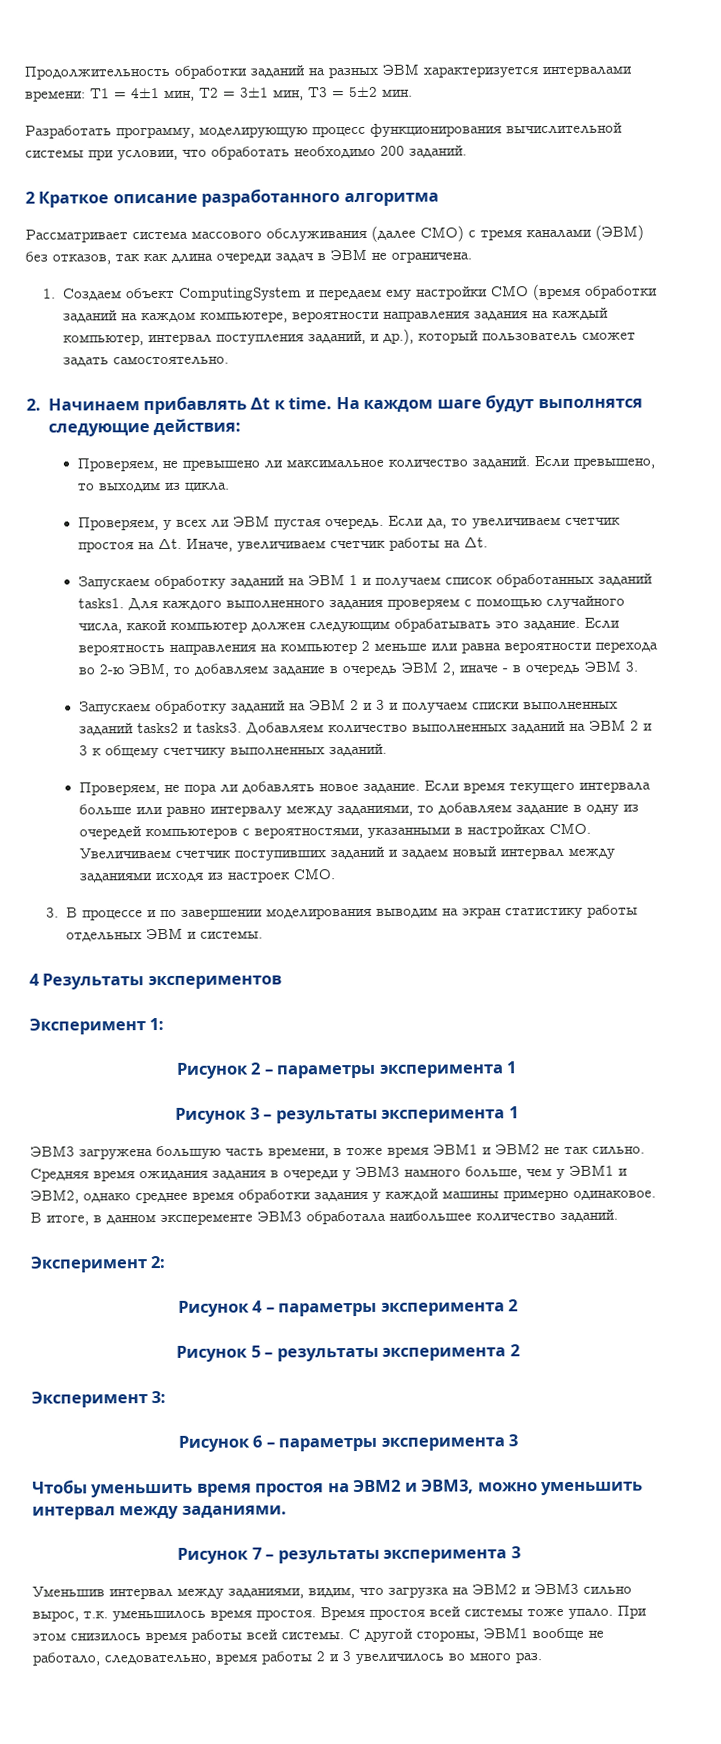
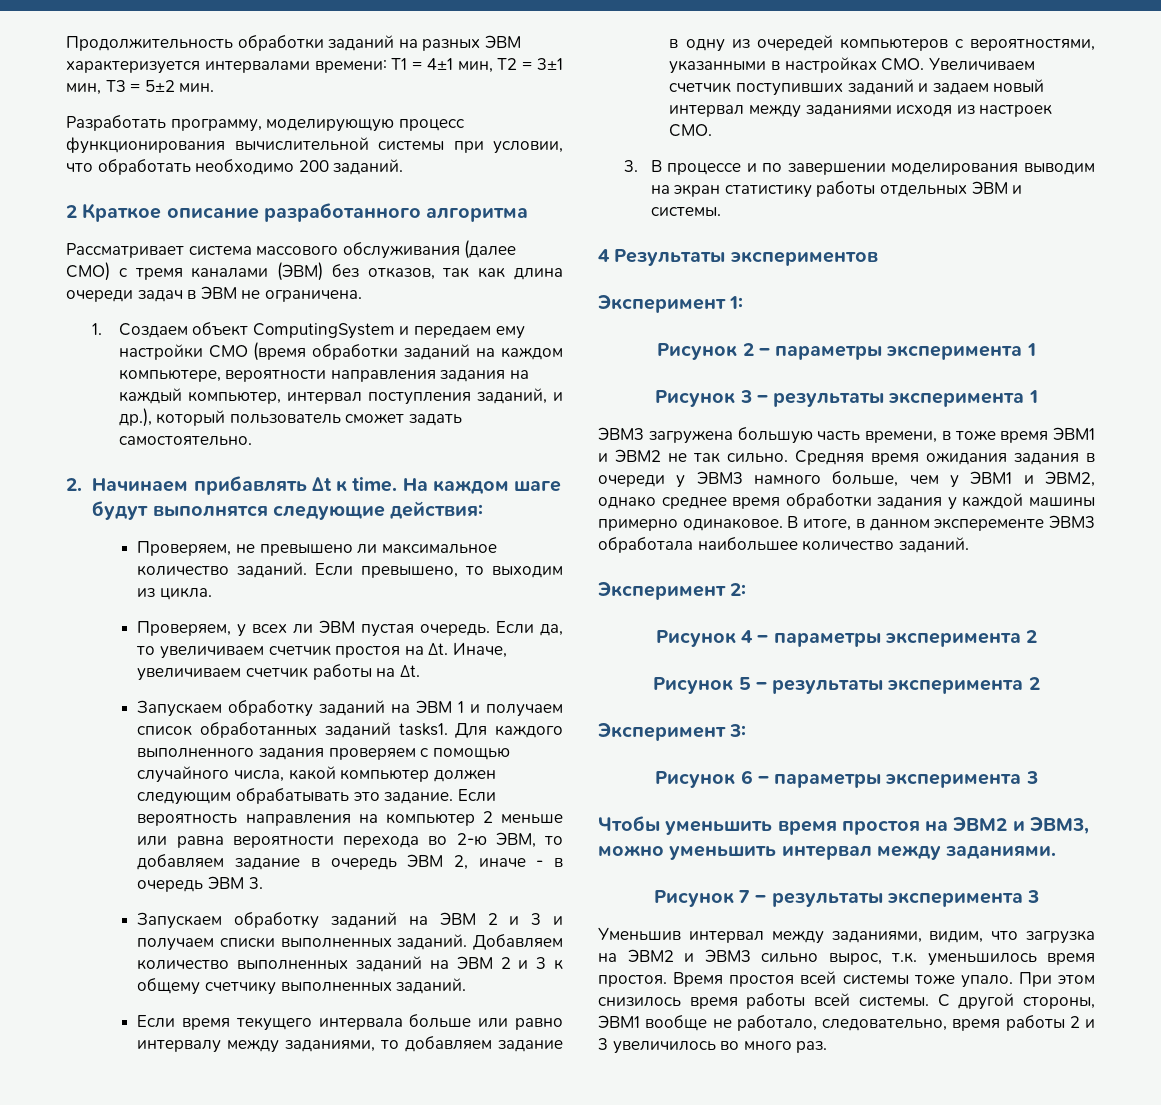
[78,722,242,736] заданий tasks2 и tasks3. -> [397,934,468,950] заданий.
[78,781,420,796] Проверяем, не пора ли добавлять новое задание. -> (467, 986) none

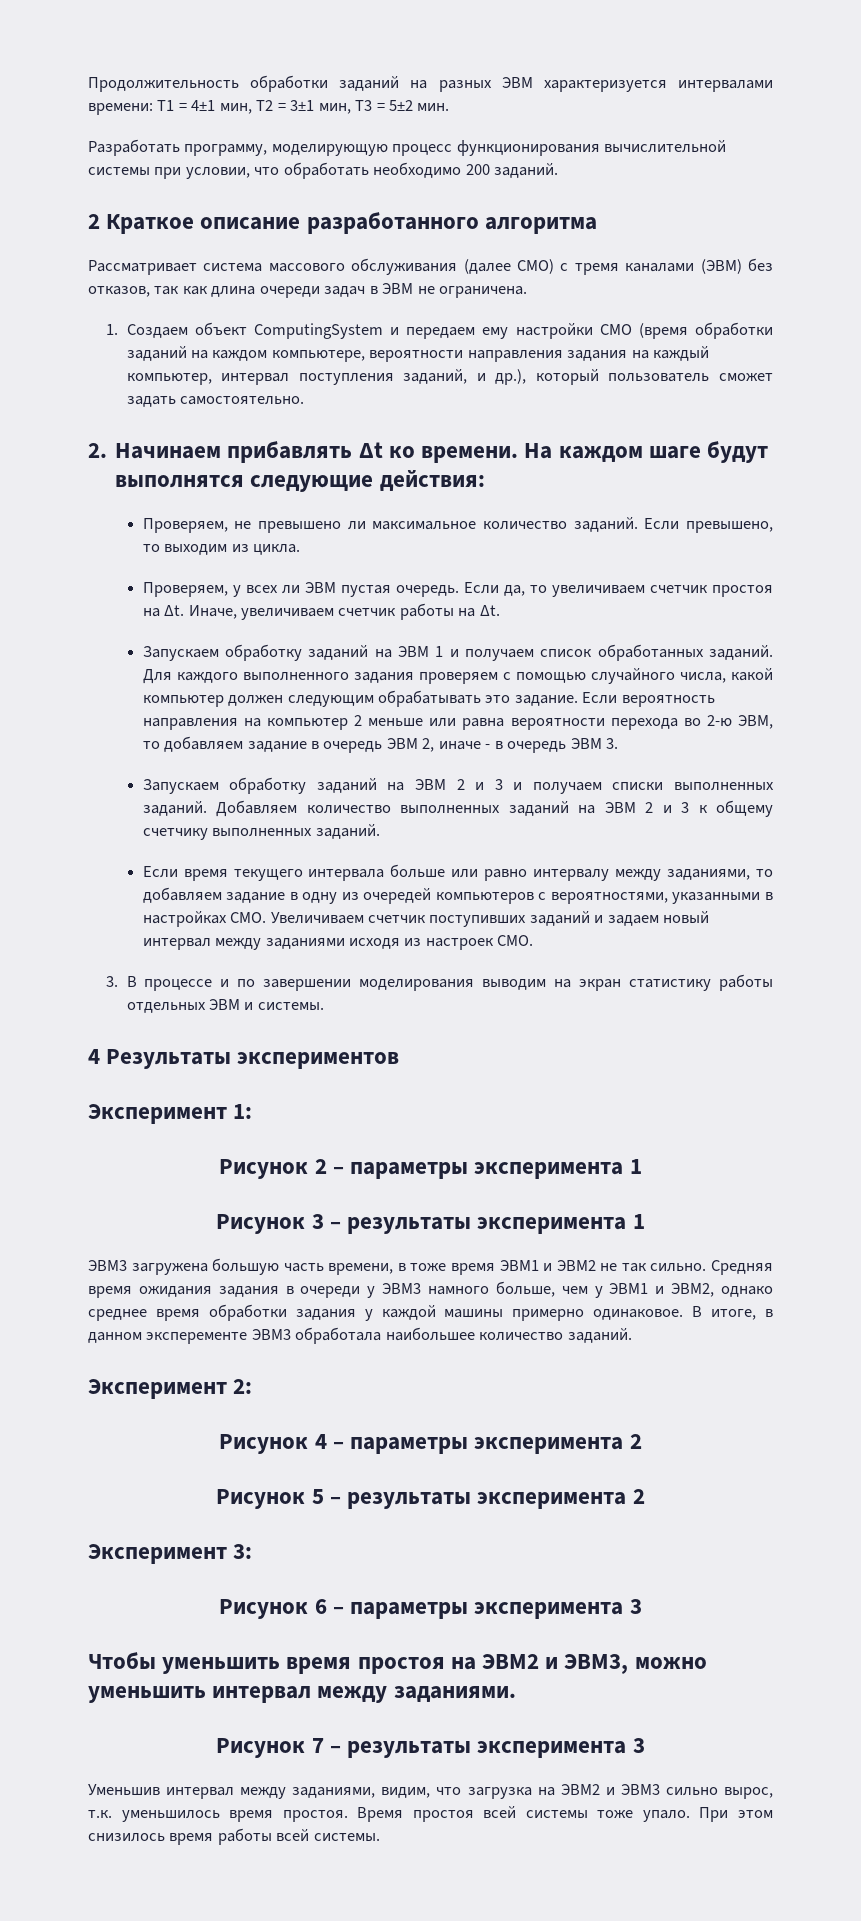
[336,477,398,492] к time. -> [388,446,519,463] ко времени.
[324,722,448,738] заданий tasks1. -> [709,645,773,660] заданий.
[937,993,1095,1010] [598,1015,1095,1031] [598,1038,828,1054] С другой стороны, ЭВМ1 вообще не работало, следовательно, время работы 2 и 3 увеличилось во много раз. -> (380, 1837) none

